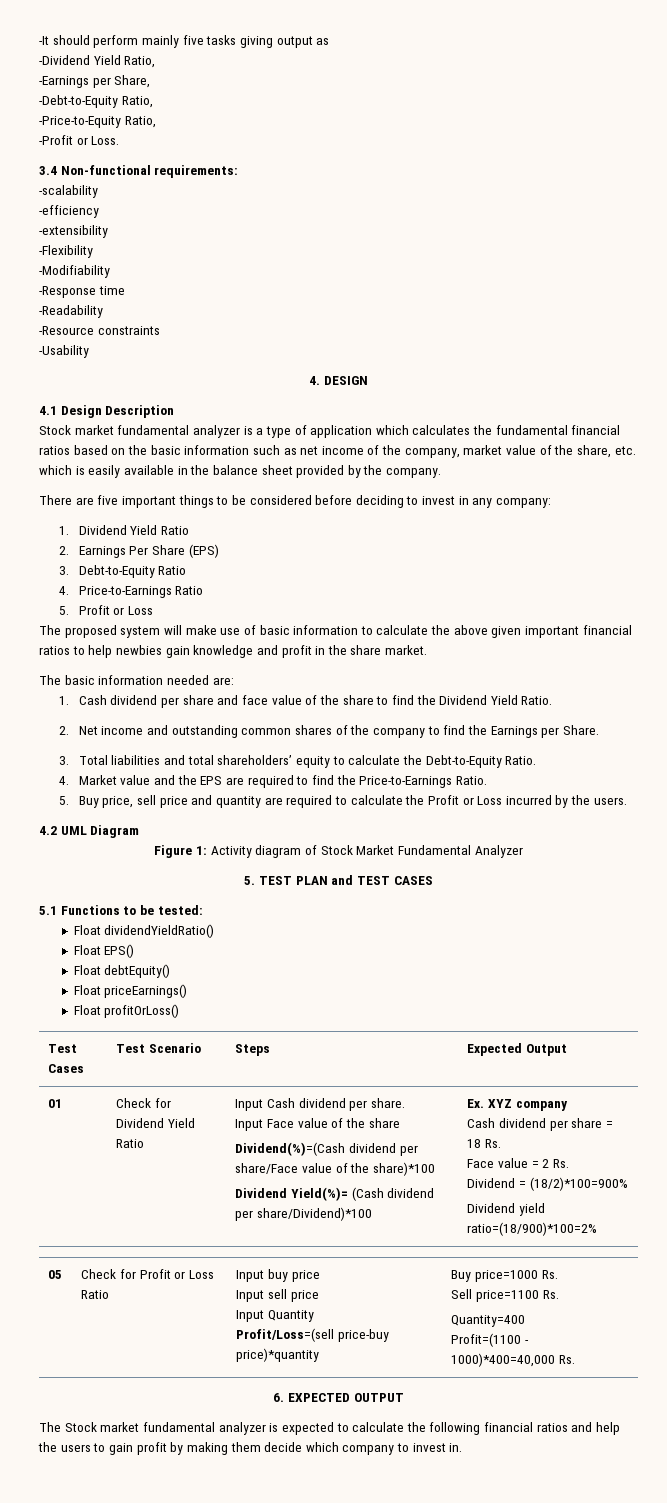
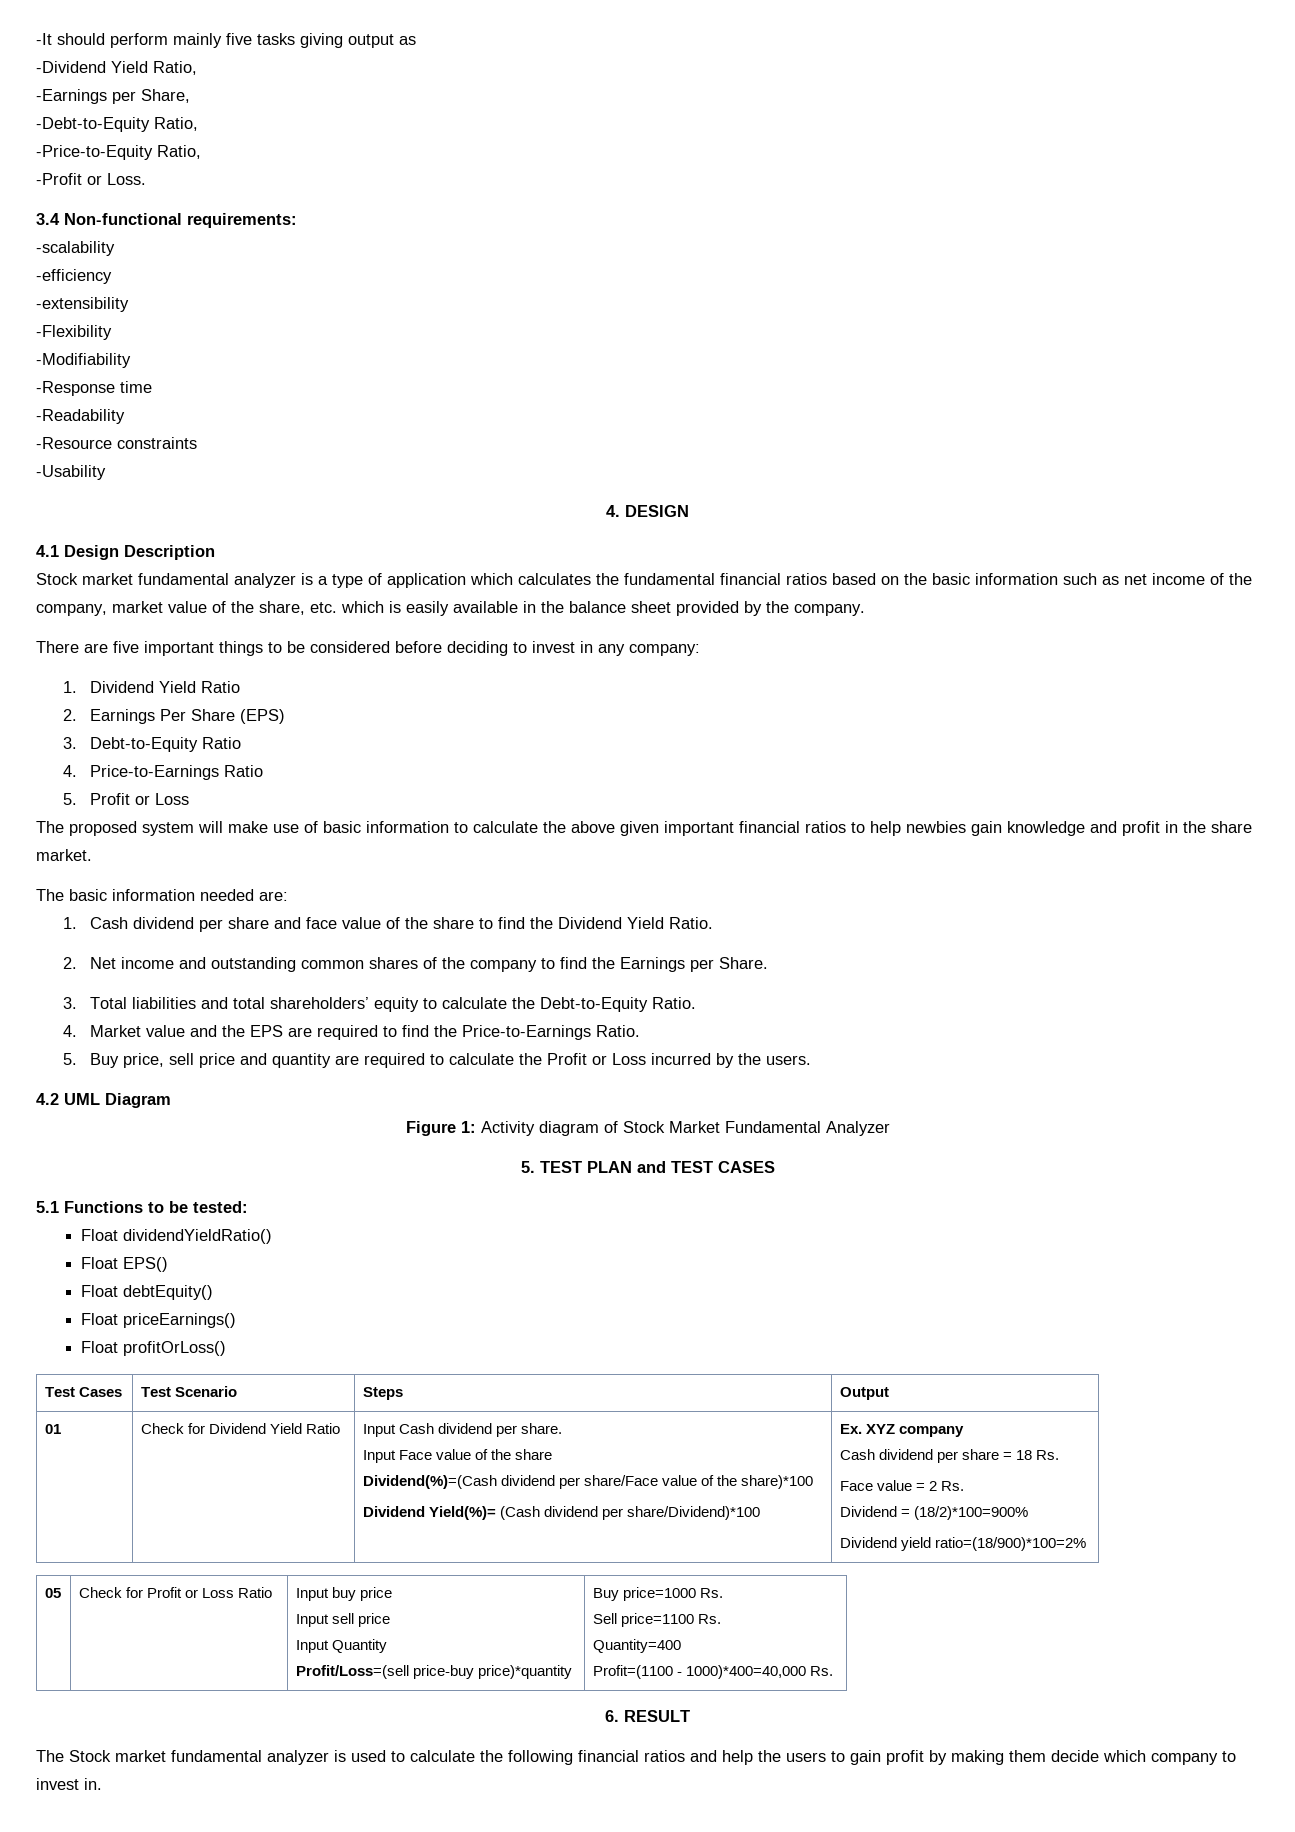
[467,1043,523,1056] Expected -> (403, 1393) none
[288,1393,404,1402] EXPECTED OUTPUT -> [624,1710,690,1722] RESULT
[281,1422,334,1435] expected -> [351,1750,386,1762] used

